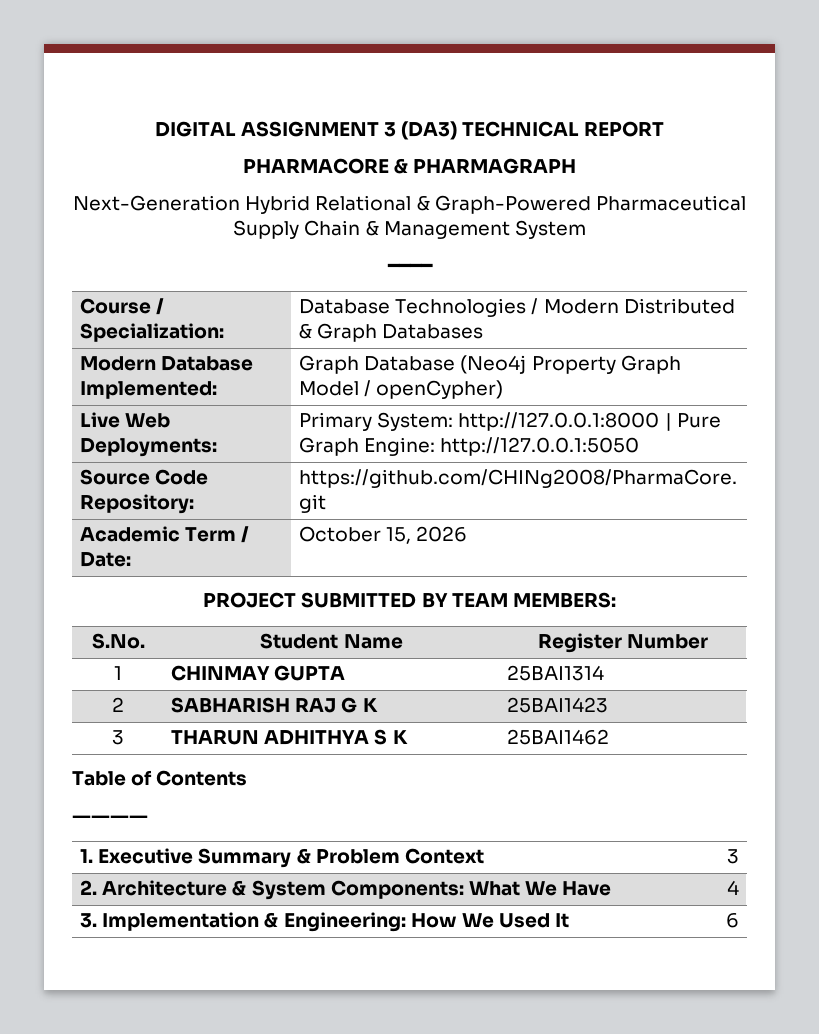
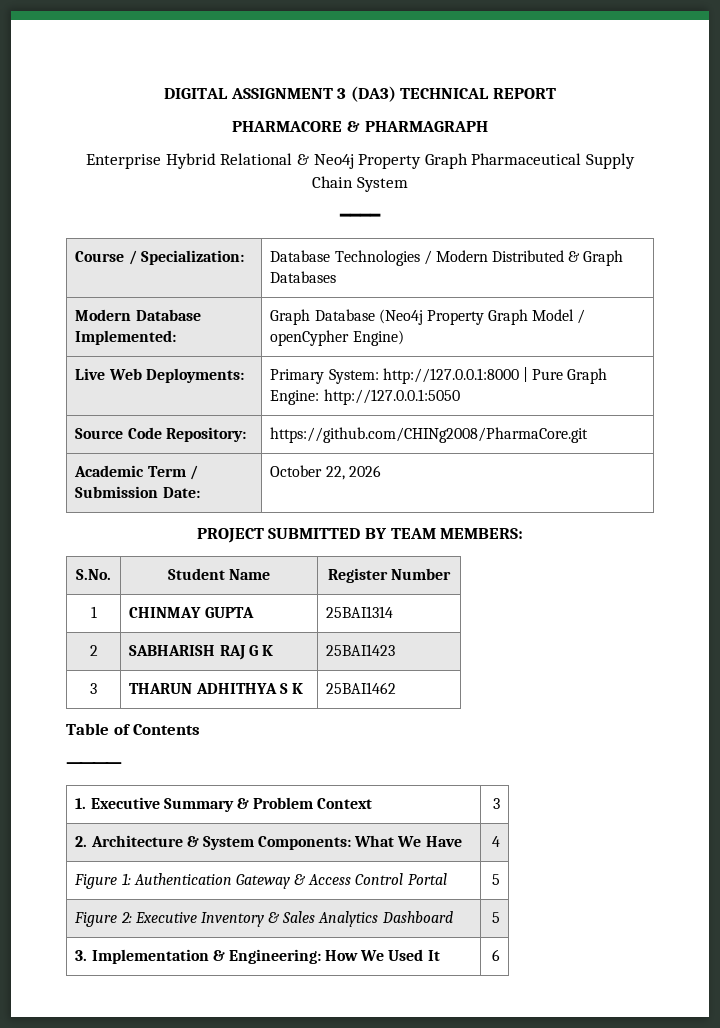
[73,195,241,211] Next-Generation -> [86,154,162,169] Enterprise
[434,195,591,214] Graph-Powered -> [313,153,468,169] Neo4j Property Graph
[365,220,510,239] & Management -> (354, 182) none
[376,380,504,399] openCypher) -> [270,330,404,346] openCypher Engine)
(250, 534) none -> [75,486,159,498] Submission
[386,527,412,544] 15, -> [325,466,345,480] 22,
(739, 887) none -> [74,873,447,889] [491,874,500,885] [74,911,453,927] [491,912,500,923] // Figure 1: Authentication Gateway & Access Control Portal | 5 // Figure 2: Executive Inventory & Sales Analytics Dashboard | 5

